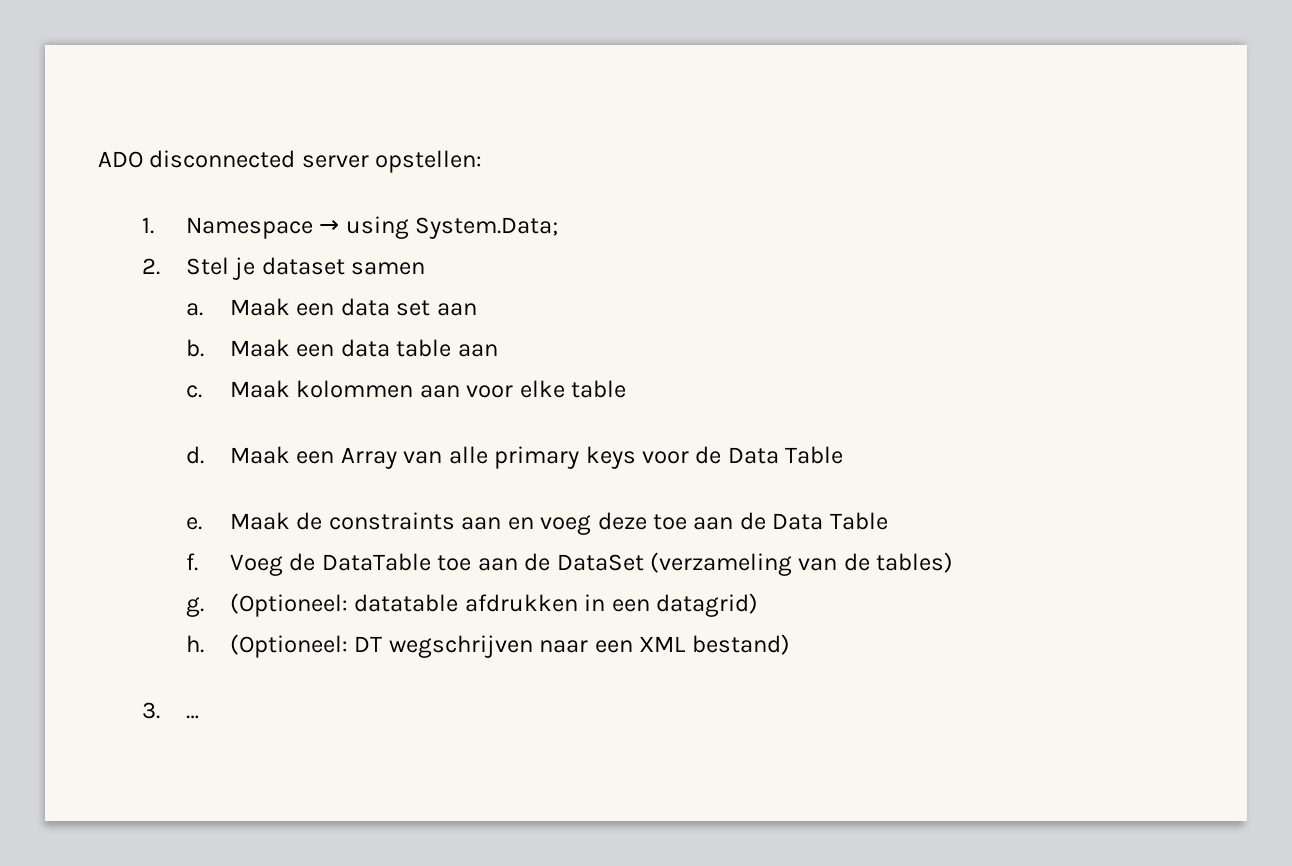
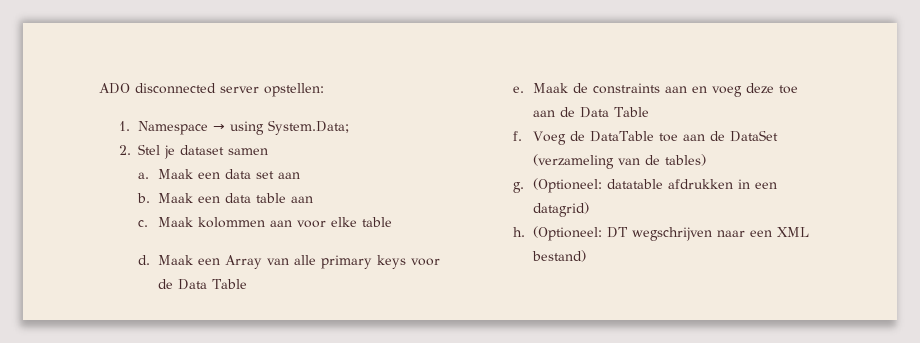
[141,702,199,719] // 3. … -> (586, 256) none

